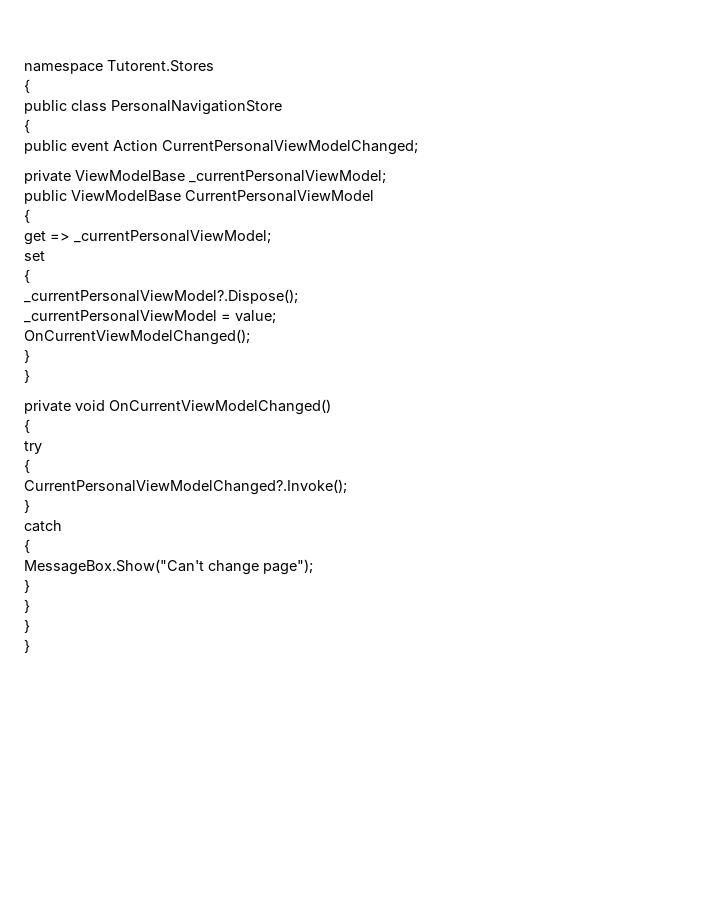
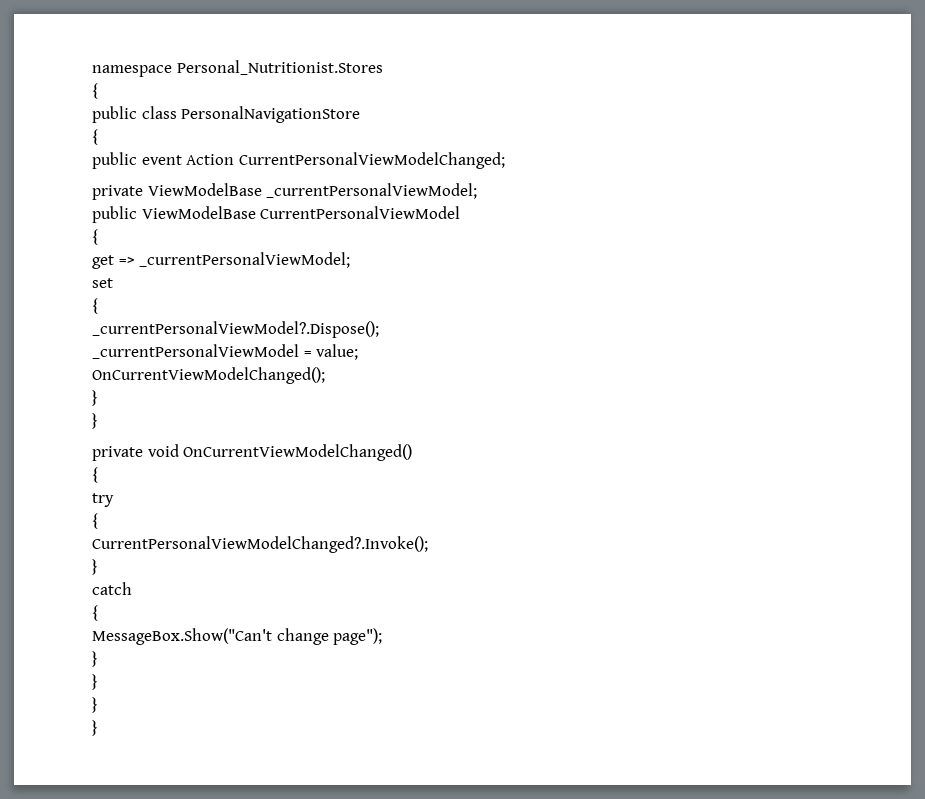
[107,60,214,72] Tutorent.Stores -> [176,60,383,75] Personal_Nutritionist.Stores

